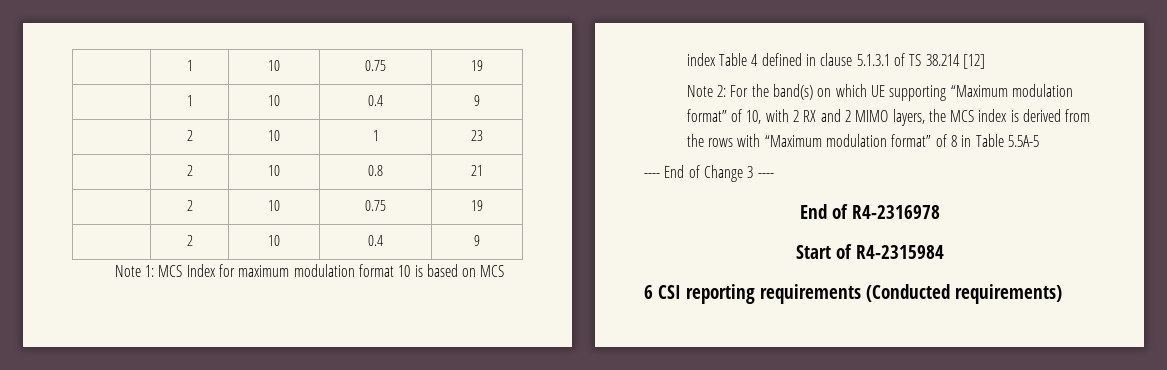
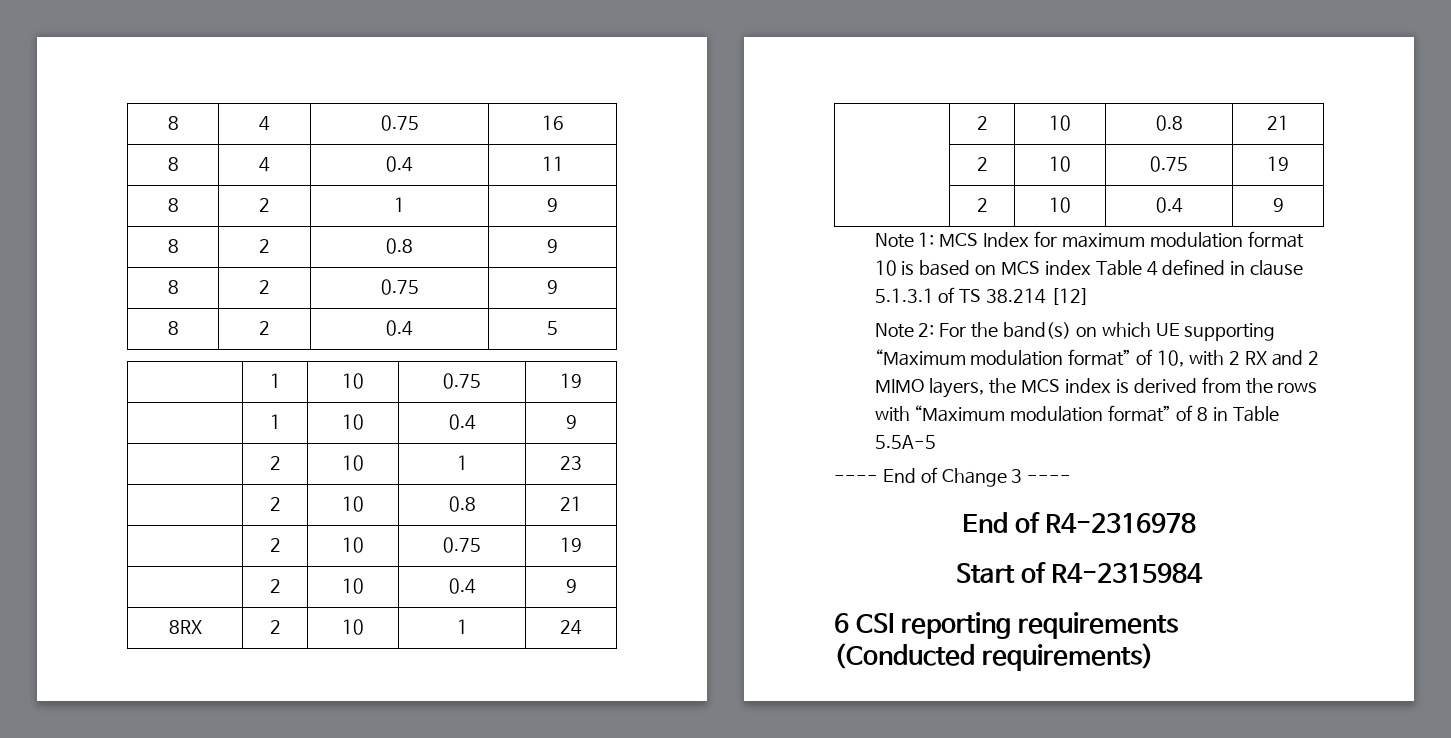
(186, 65) none -> [167,116,179,130] [259,116,270,131] [380,115,419,131] [541,115,564,130] [167,157,179,171] [259,157,270,172] [386,156,413,172] [541,156,564,171] [167,198,179,212] [259,198,270,212] [394,197,405,212] [547,198,558,212] [167,239,179,253] [259,239,270,253] [386,238,413,254] [547,239,558,253] [167,280,179,294] [259,280,270,294] [380,279,419,295] [547,280,558,294] [167,321,179,335] [259,321,270,335] [386,320,413,336] [547,321,558,335] 8 | 4 | 0.75 | 16 // 8 | 4 | 0.4 | 11 // 8 | 2 | 1 | 9 // 8 | 2 | 0.8 | 9 // 8 | 2 | 0.75 | 9 // 8 | 2 | 0.4 | 5 //
(480, 240) none -> [168,620,202,634] [269,620,281,634] [342,619,364,635] [456,619,468,634] [560,620,582,635] [976,116,988,130] [1049,115,1071,131] [1155,115,1183,131] [1267,115,1289,130] [976,157,988,171] [1049,156,1071,172] [1150,156,1188,172] [1267,156,1289,171] [976,198,988,212] [1049,197,1071,213] [1155,197,1183,213] [1272,198,1284,212] // 8RX | 2 | 10 | 1 | 24 // | 2 | 10 | 0.8 | 21 // | 2 | 10 | 0.75 | 19 // | 2 | 10 | 0.4 | 9

